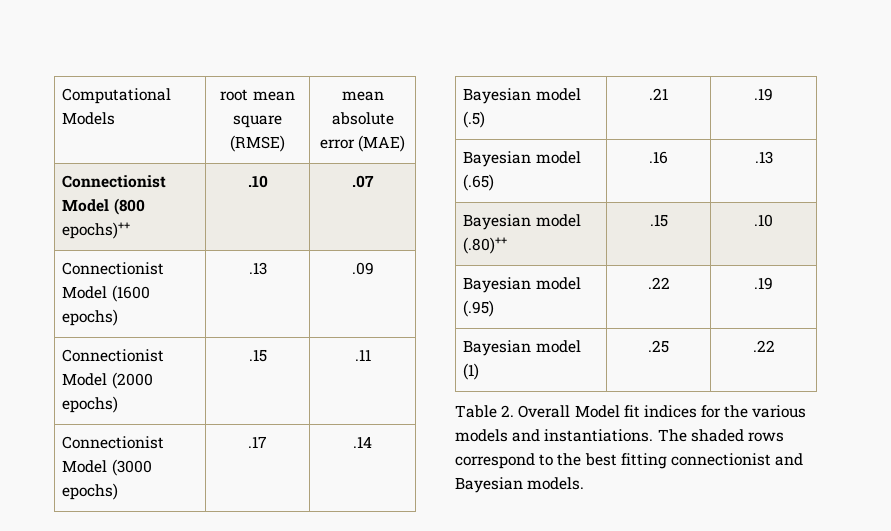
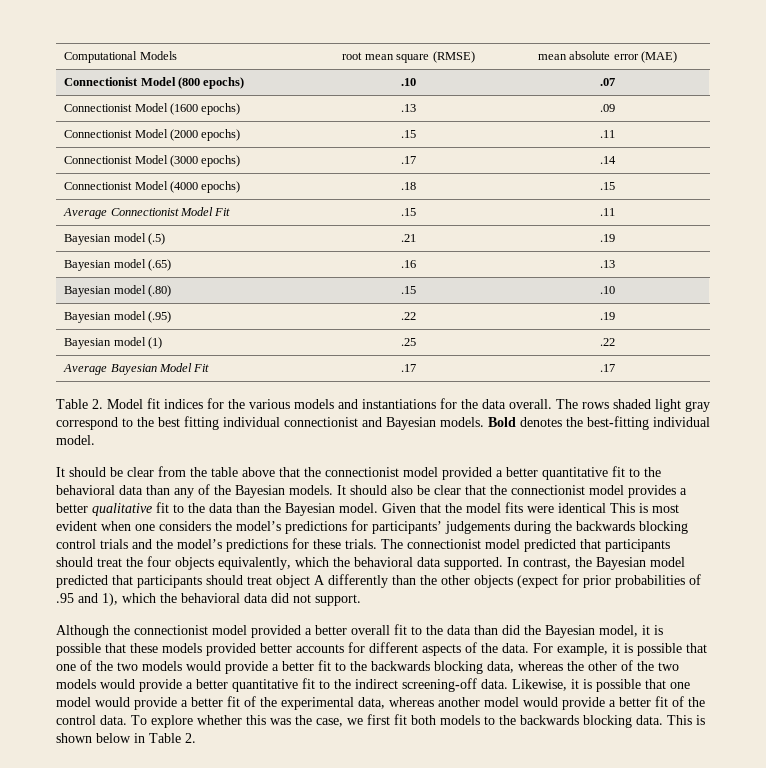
[62,222,131,239] epochs)++ -> [203,77,245,89] epochs)
(372, 442) none -> [64,181,241,193] [401,182,416,190] [600,182,615,190] [63,207,231,219] [401,208,416,216] [600,208,615,216] // Connectionist Model (4000 epochs) | .18 | .15 // Average Connectionist Model Fit | .15 | .11
[463,237,508,254] (.80)++ -> [148,285,172,297] (.80)
[455,405,571,418] // Table 2. Overall -> [63,363,210,375] [401,364,416,372] [600,364,615,372] [56,399,103,409] // Average Bayesian Model Fit | .17 | .17 // Table 2.
[544,429,784,442] instantiations. The shaded rows -> [362,398,710,412] instantiations for the data overall. The rows shaded light gray
(667, 461) none -> [223,417,280,427] individual
(585, 483) none -> [488,416,710,430] [56,435,95,445] [56,466,661,480] [56,484,687,498] [56,502,679,516] [56,520,688,534] [56,538,670,552] [56,556,685,570] [56,574,701,588] [56,593,361,606] [56,624,663,638] [56,642,707,656] [56,660,679,674] [56,678,690,692] [56,696,705,710] [56,714,705,728] [56,733,196,743] Bold denotes the best-fitting individual model. // It should be clear from the table above that the connectionist model provided a better quantitative fit to the behavioral data than any of the Bayesian models. It should also be clear that the connectionist model provides a better qualitative fit to the data than the Bayesian model. Given that the model fits were identical This is most evident when one considers the model’s predictions for participants’ judgements during the backwards blocking control trials and the model’s predictions for these trials. The connectionist model predicted that participants should treat the four objects equivalently, which the behavioral data supported. In contrast, the Bayesian model predicted that participants should treat object A differently than the other objects (expect for prior probabilities of .95 and 1), which the behavioral data did not support. // Although the connectionist model provided a better overall fit to the data than did the Bayesian model, it is possible that these models provided better accounts for different aspects of the data. For example, it is possible that one of the two models would provide a better fit to the backwards blocking data, whereas the other of the two models would provide a better quantitative fit to the indirect screening-off data. Likewise, it is possible that one model would provide a better fit of the experimental data, whereas another model would provide a better fit of the control data. To explore whether this was the case, we first fit both models to the backwards blocking data. This is shown below in Table 2.

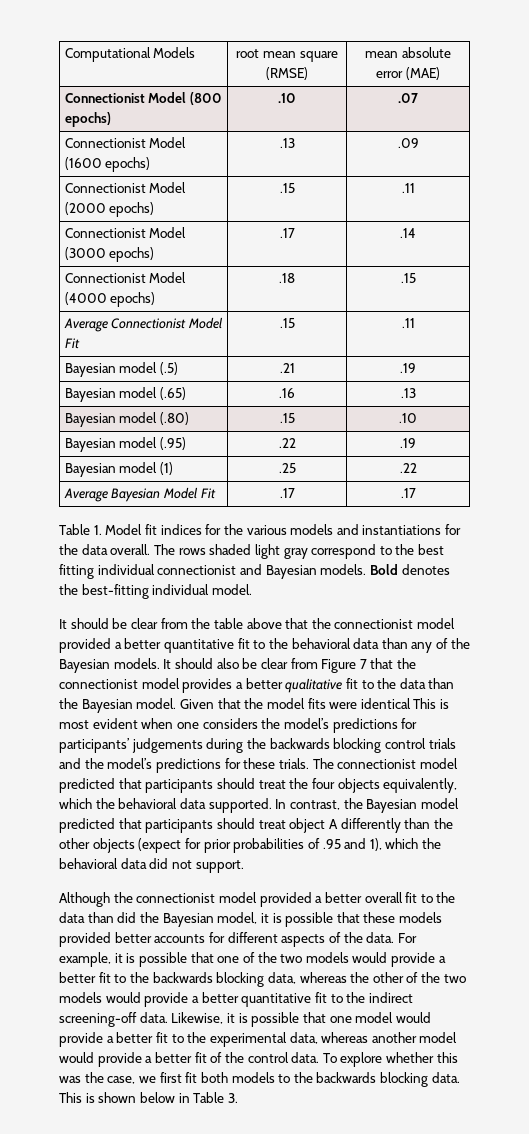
[92,399,103,409] 2. -> [93,525,102,535] 1.
(461, 490) none -> [290,658,367,673] from Figure 7
[244,696,256,707] of -> [171,1034,184,1043] to
[185,733,196,743] 2. -> [227,1093,238,1103] 3.

